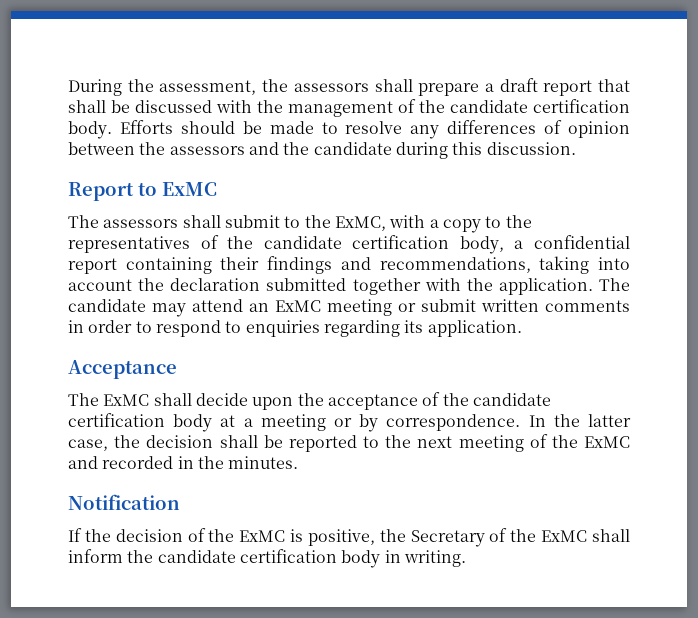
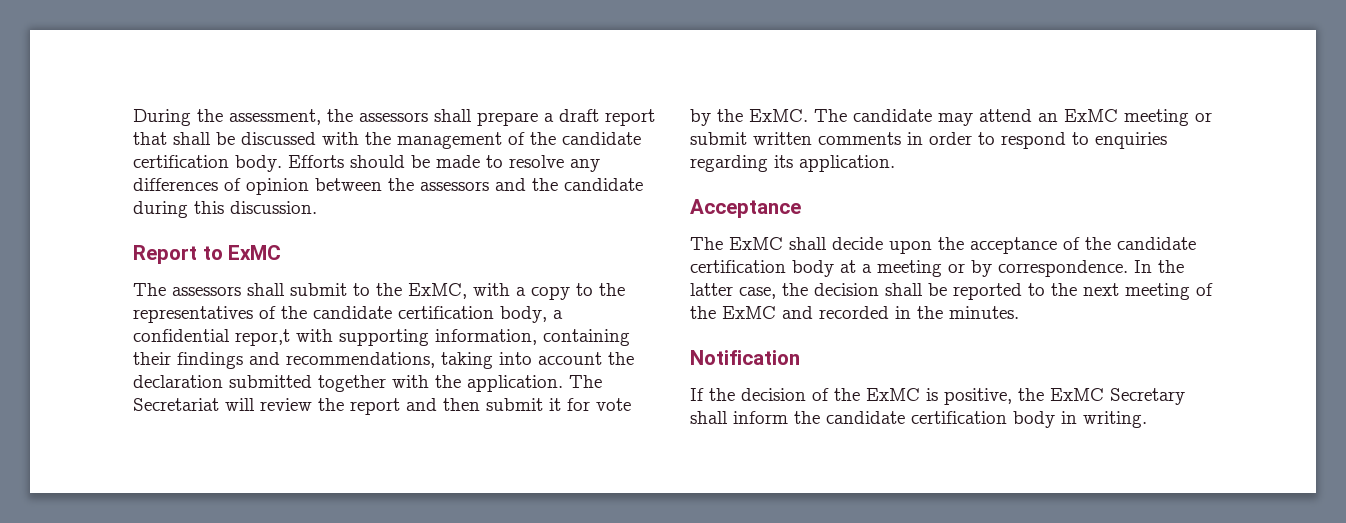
[68,258,117,274] report -> [235,329,537,346] repor,t with supporting information,
(630, 284) none -> [133,398,631,415] [690,109,847,126] Secretariat will review the report and then submit it for vote by the ExMC. The
[410,528,588,547] Secretary of the ExMC -> [1050,388,1185,405] ExMC Secretary

